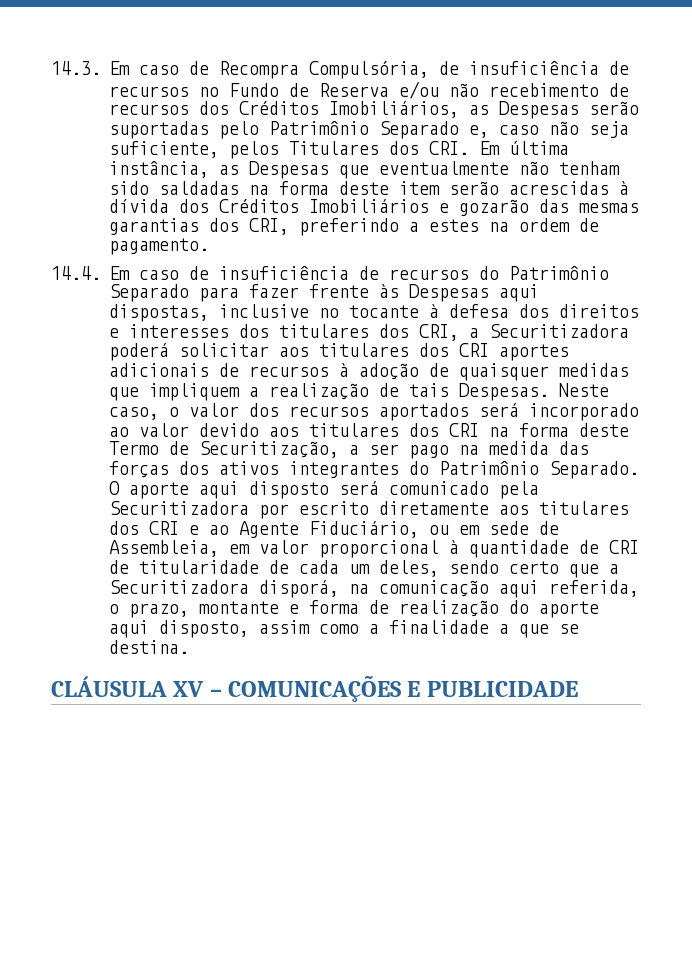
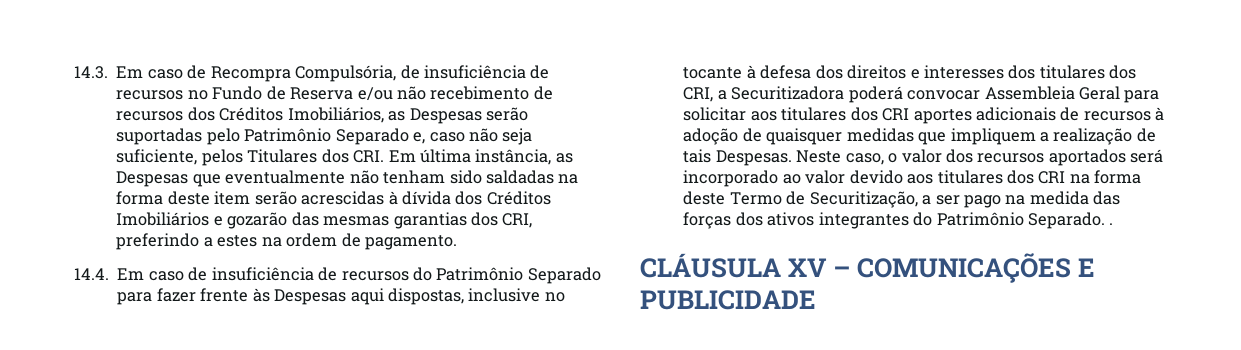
(169, 352) none -> [907,86,1160,103] convocar Assembleia Geral para
[108,481,539,499] [108,501,629,519] [108,521,559,538] [108,540,639,558] [108,560,619,578] [108,580,639,598] [108,600,599,618] [108,620,579,638] [108,640,189,654] O aporte aqui disposto será comunicado pela Securitizadora por escrito diretamente aos titulares dos CRI e ao Agente Fiduciário, ou em sede de Assembleia, em valor proporcional à quantidade de CRI de titularidade de cada um deles, sendo certo que a Securitizadora disporá, na comunicação aqui referida, o prazo, montante e forma de realização do aporte aqui disposto, assim como a finalidade a que se destina. -> [1109,223,1114,225] .

